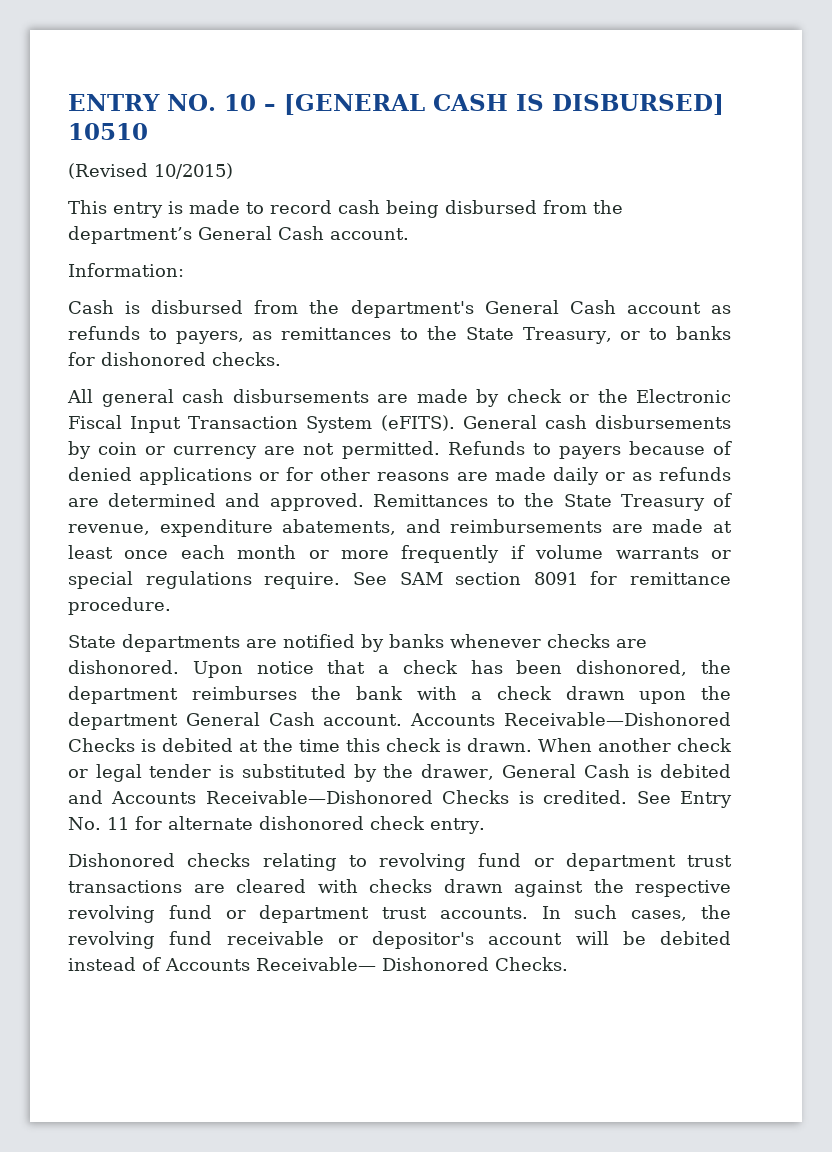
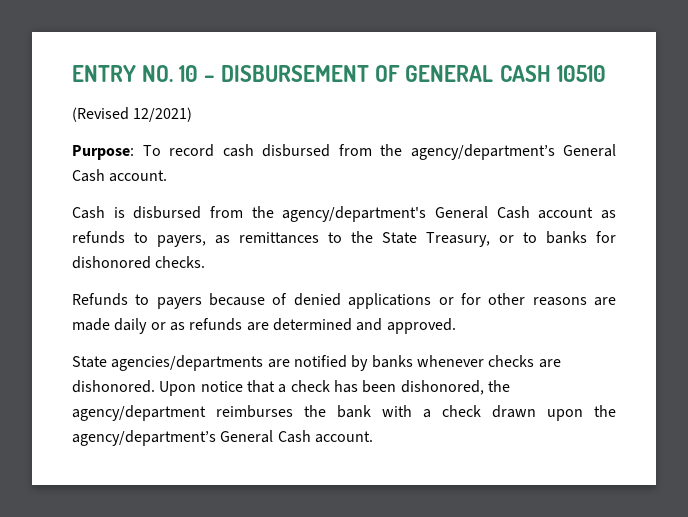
[283,94,724,115] [68,123,148,140] [68,163,233,179] [68,200,264,218] [GENERAL CASH IS DISBURSED] 10510 // (Revised 10/2015) // This entry is made to -> [221,65,606,82] [72,107,193,122] [72,145,161,160] DISBURSEMENT OF GENERAL CASH 10510 // (Revised 12/2021) // Purpose: To
[386,200,623,218] [68,226,409,244] [68,263,184,277] being disbursed from the department’s General Cash account. // Information: -> [262,144,616,160] [72,169,168,182] disbursed from the agency/department’s General Cash account.
[350,300,474,318] department's -> [282,206,427,222] agency/department's
[67,389,731,407] [68,415,731,433] [68,441,440,459] All general cash disbursements are made by check or the Electronic Fiscal Input Transaction System (eFITS). General cash disbursements by coin or currency are not permitted. -> (206, 262) none
[372,493,732,511] [68,519,732,537] [68,545,731,563] [68,571,731,589] [68,597,171,615] [68,634,240,652] Remittances to the State Treasury of revenue, expenditure abatements, and reimbursements are made at least once each month or more frequently if volume warrants or special regulations require. See SAM section 8091 for remittance procedure. // State departments -> [72,355,264,371] // State agencies/departments
[68,686,178,704] department -> [72,405,206,421] agency/department
[68,712,731,730] [68,738,732,752] [68,764,731,782] [68,790,733,808] [68,816,485,834] [68,853,732,871] [68,879,731,897] [68,905,731,923] [68,931,731,949] [68,957,568,971] department General Cash account. Accounts Receivable—Dishonored Checks is debited at the time this check is drawn. When another check or legal tender is substituted by the drawer, General Cash is debited and Accounts Receivable—Dishonored Checks is credited. See Entry No. 11 for alternate dishonored check entry. // Dishonored checks relating to revolving fund or department trust transactions are cleared with checks drawn against the respective revolving fund or department trust accounts. In such cases, the revolving fund receivable or depositor's account will be debited instead of Accounts Receivable— Dishonored Checks. -> [72,430,373,446] agency/department’s General Cash account.

